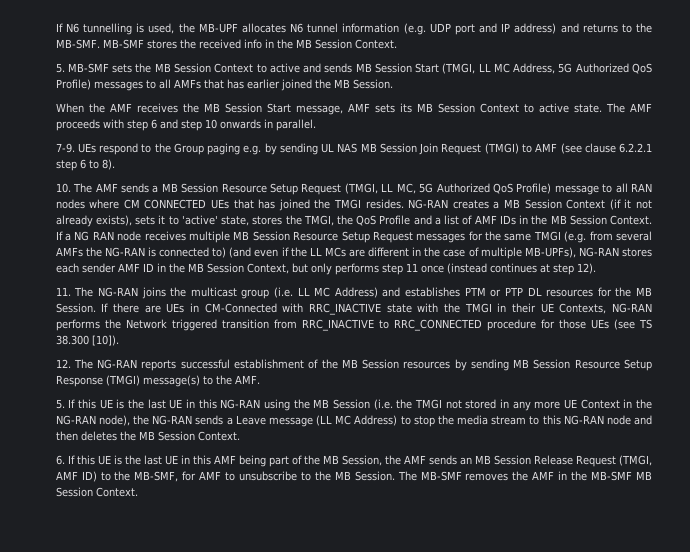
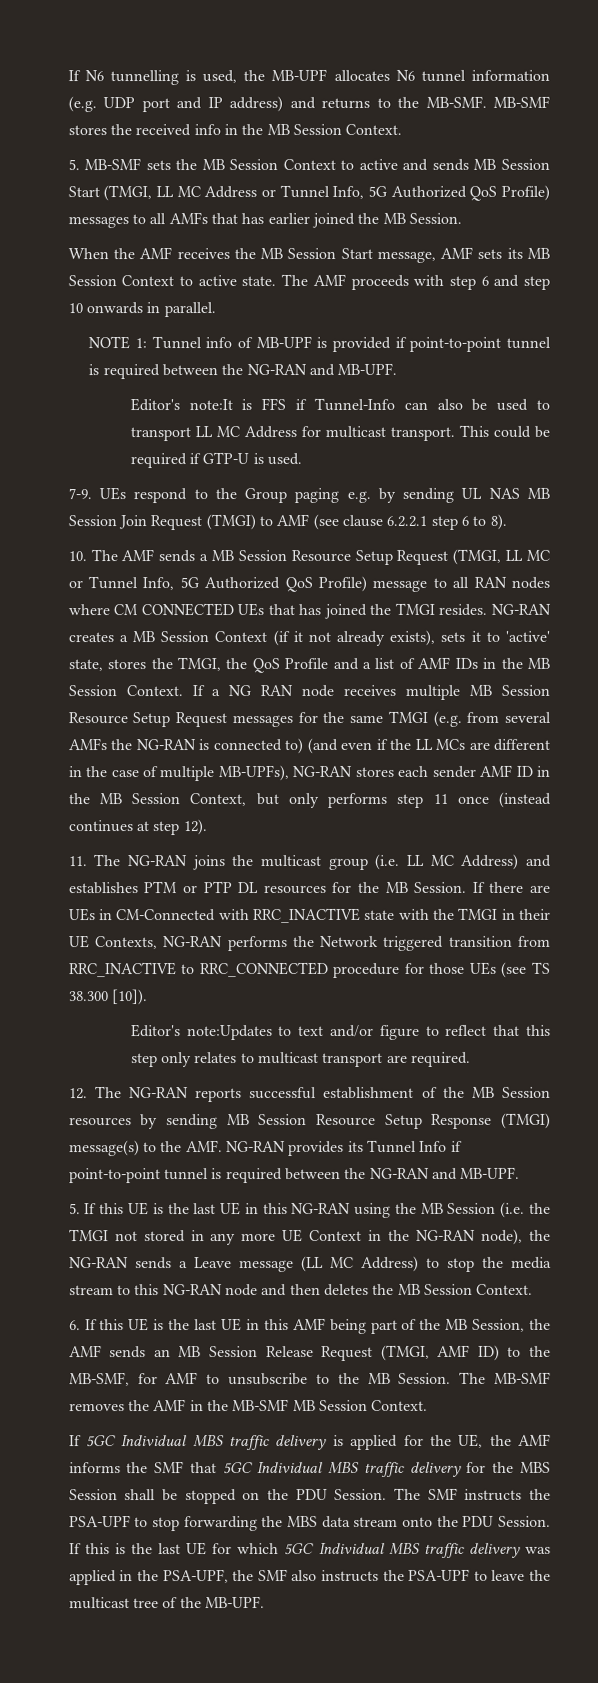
[513,63,556,74] Address, -> [204,184,365,199] Address or Tunnel Info,
(316, 125) none -> [88,335,551,352] [88,362,398,380] [129,397,551,412] [129,424,550,442] [129,452,302,469] // NOTE 1: Tunnel info of MB-UPF is provided if point-to-point tunnel is required between the NG-RAN and MB-UPF. // Editor's note:It is FFS if Tunnel-Info can also be used to transport LL MC Address for multicast transport. This could be required if GTP-U is used.
[396,183,416,194] MC, -> [526,549,550,561] [67,576,175,591] MC or Tunnel Info,
(119, 340) none -> [130,1024,551,1041] [130,1051,471,1068] // Editor's note:Updates to text and/or figure to reflect that this step only relates to multicast transport are required.
(260, 379) none -> [225,1139,463,1157] [68,1166,521,1184] NG-RAN provides its Tunnel Info if point-to-point tunnel is required between the NG-RAN and MB-UPF.
(138, 492) none -> [68,1433,551,1451] [68,1461,551,1477] [68,1487,552,1505] [68,1515,552,1532] [68,1542,552,1558] [68,1568,551,1586] [68,1596,265,1610] // If 5GC Individual MBS traffic delivery is applied for the UE, the AMF informs the SMF that 5GC Individual MBS traffic delivery for the MBS Session shall be stopped on the PDU Session. The SMF instructs the PSA-UPF to stop forwarding the MBS data stream onto the PDU Session. If this is the last UE for which 5GC Individual MBS traffic delivery was applied in the PSA-UPF, the SMF also instructs the PSA-UPF to leave the multicast tree of the MB-UPF.

